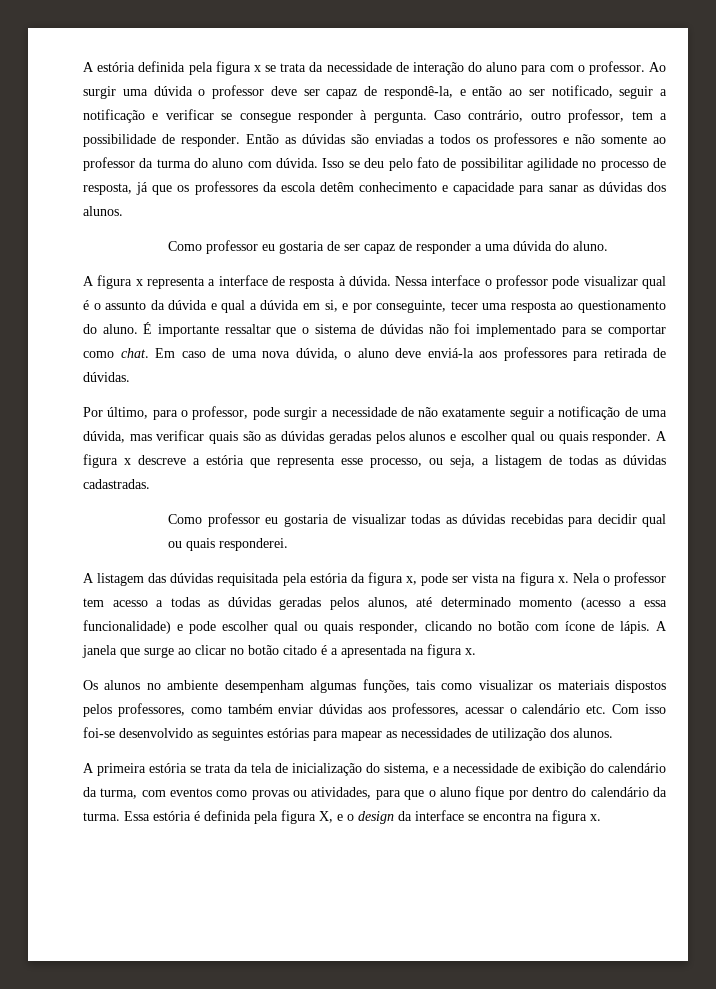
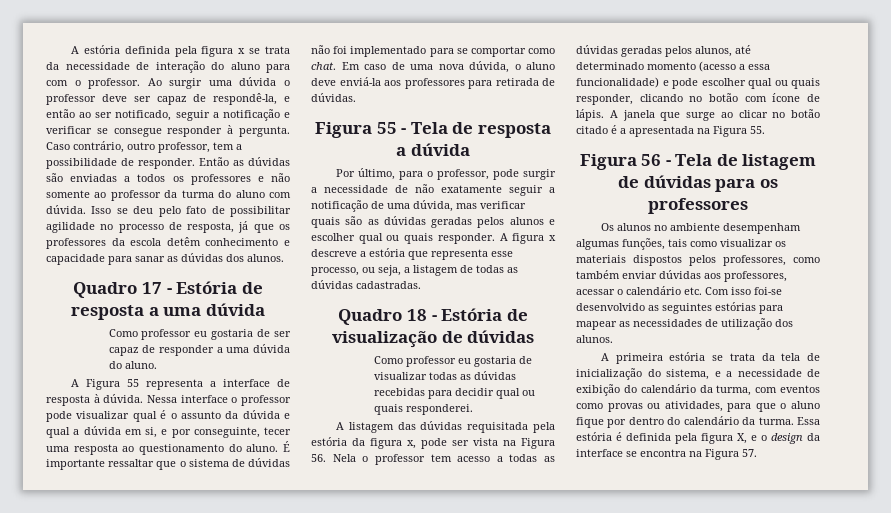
(123, 211) none -> [73,281,263,298] [71,303,265,320] // Quadro 17 - Estória de resposta a uma dúvida
[97,275,143,289] figura x -> [86,379,140,390] Figura 55
(130, 377) none -> [315,122,551,138] [396,143,470,156] // Figura 55 - Tela de resposta a dúvida
(150, 484) none -> [338,308,528,325] [331,330,535,348] // Quadro 18 - Estória de visualização de dúvidas
[519,572,569,586] figura x. -> [521,438,555,449] [311,454,326,462] Figura 56.
[427,644,476,658] figura x. -> [713,126,765,137] [579,154,817,170] [618,175,778,192] [648,198,748,214] Figura 55. // Figura 56 - Tela de listagem de dúvidas para os professores
[552,810,601,824] figura x. -> [705,449,757,460] Figura 57.

